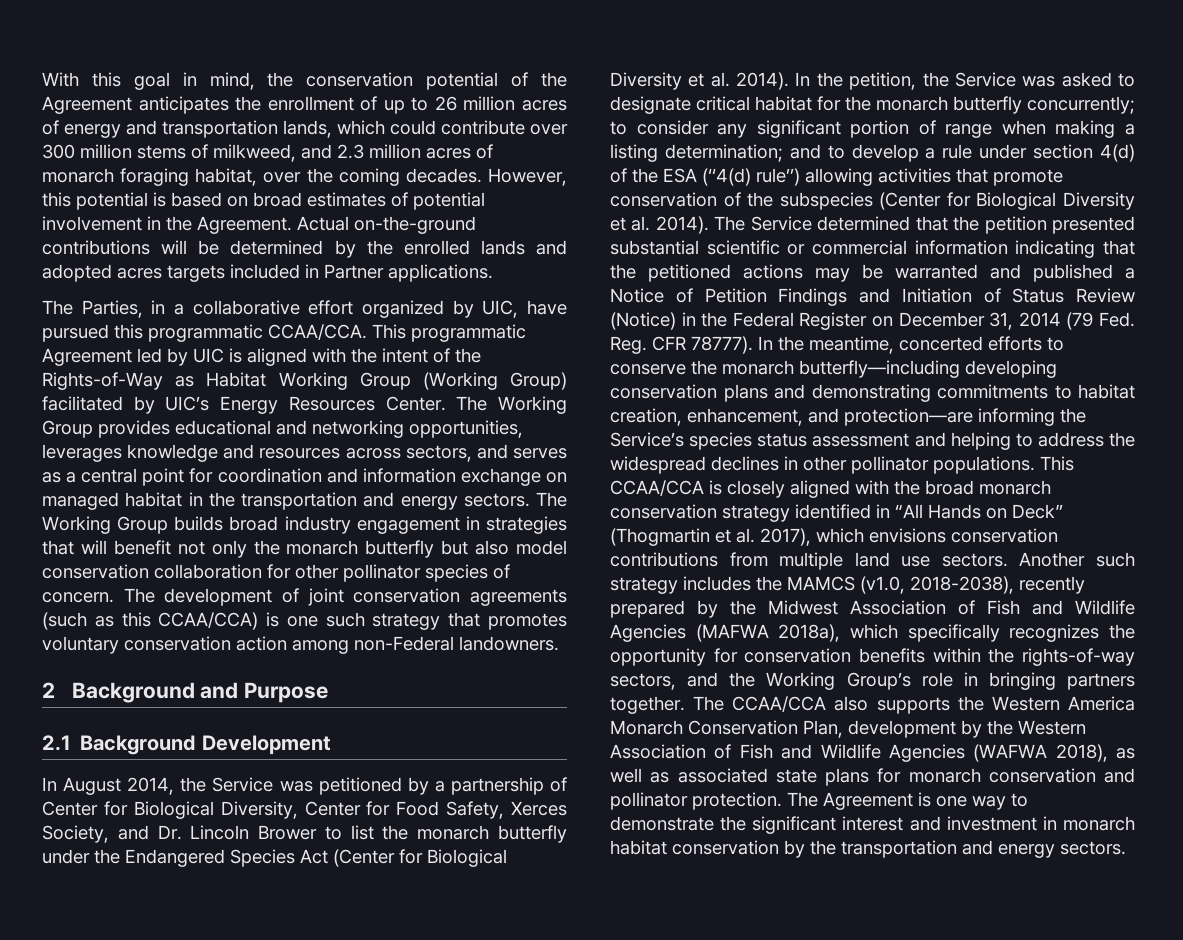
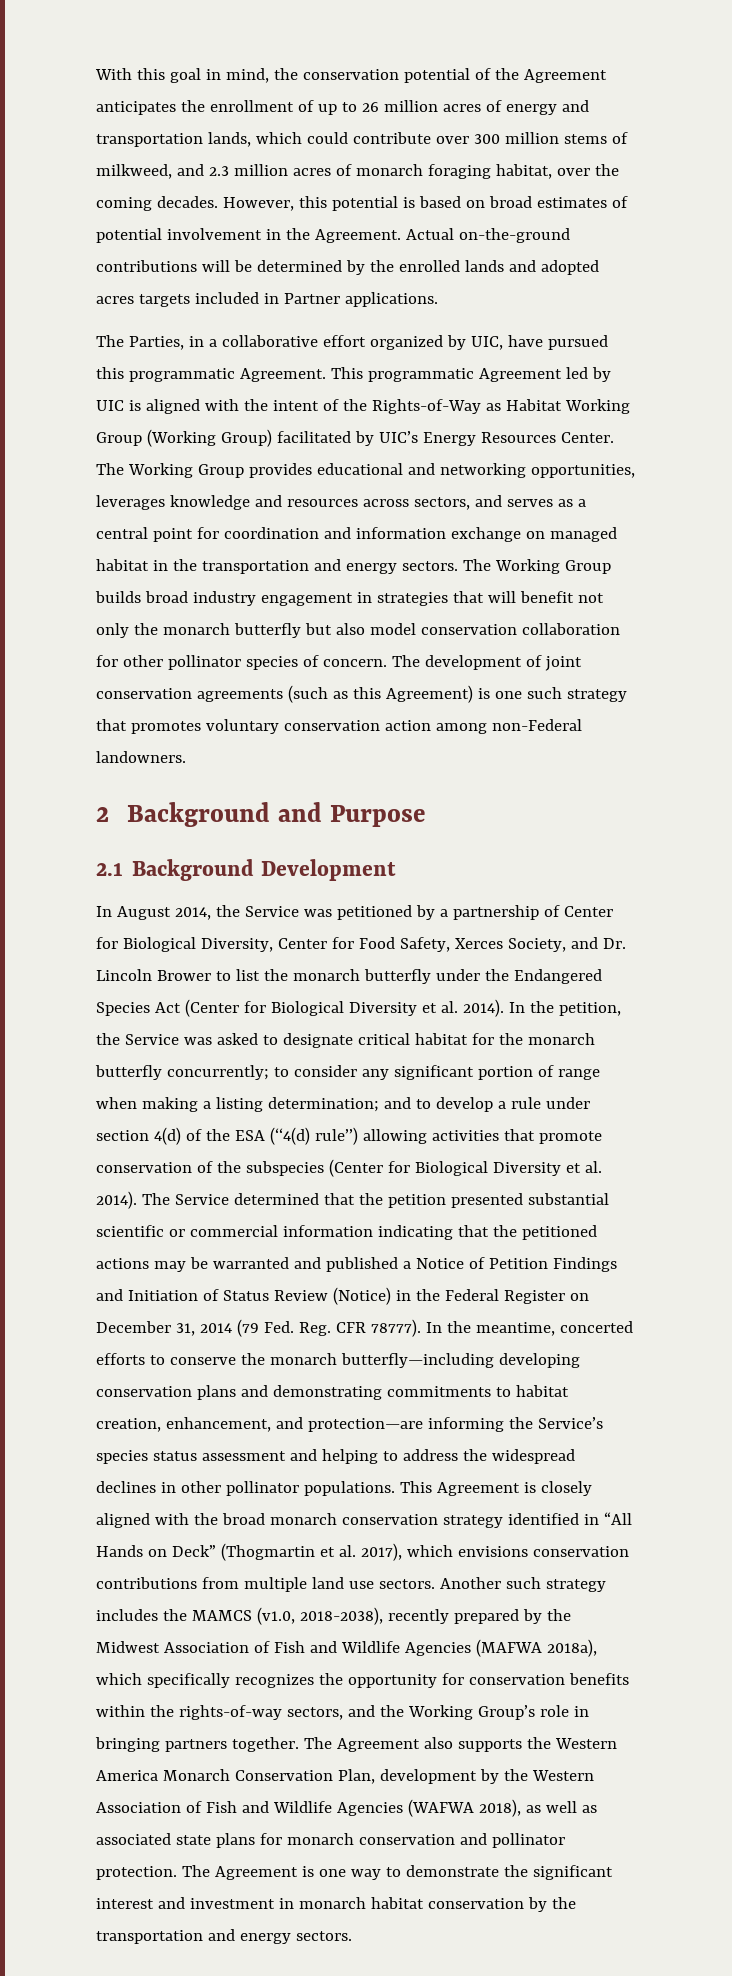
[268,324,367,340] CCAA/CCA. -> [239,368,326,382] Agreement.
[158,612,259,630] CCAA/CCA) -> [385,685,473,703] Agreement)
[610,480,704,496] CCAA/CCA -> [436,1482,520,1496] Agreement
[732,696,827,712] CCAA/CCA -> [336,1738,420,1752] Agreement

